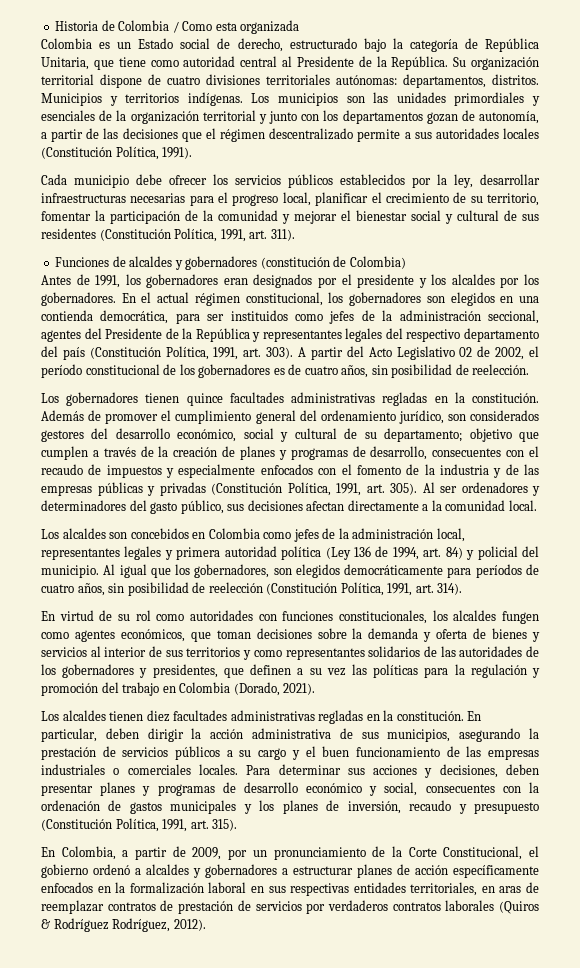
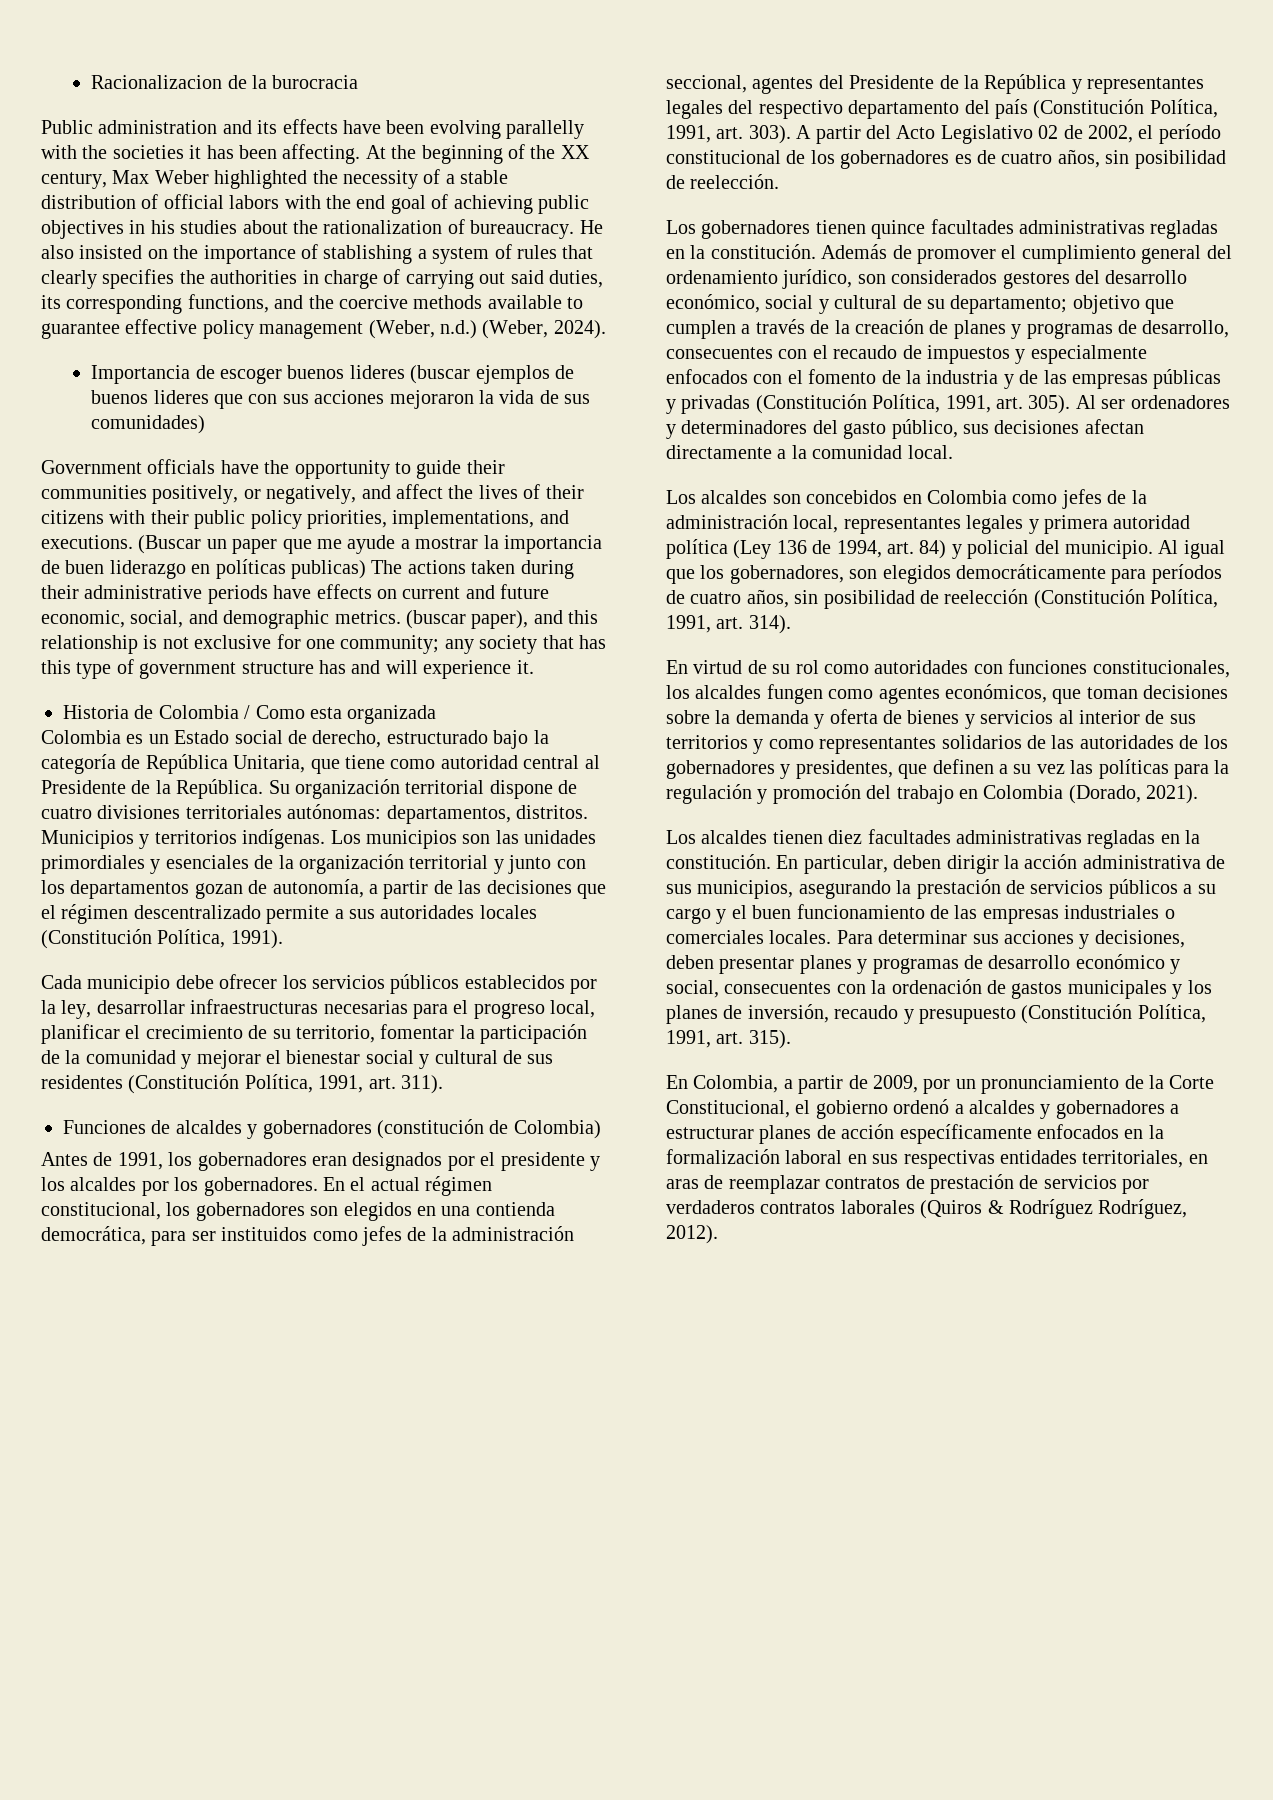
(55, 26) none -> [91,75,359,89] [41,119,585,139] [41,144,590,164] [41,169,509,189] [41,194,589,214] [41,219,603,239] [41,244,594,264] [41,269,603,289] [41,294,584,314] [41,319,606,339] [91,365,575,384] [91,390,591,409] [91,415,206,434] [41,459,505,479] [41,484,584,504] [41,510,569,529] [41,535,602,554] [41,559,574,579] [41,584,550,604] [41,610,599,629] [41,634,606,654] [41,659,534,679] Racionalizacion de la burocracia // Public administration and its effects have been evolving parallelly with the societies it has been affecting. At the beginning of the XX century, Max Weber highlighted the necessity of a stable distribution of official labors with the end goal of achieving public objectives in his studies about the rationalization of bureaucracy. He also insisted on the importance of stablishing a system of rules that clearly specifies the authorities in charge of carrying out said duties, its corresponding functions, and the coercive methods available to guarantee effective policy management (Weber, n.d.) (Weber, 2024). // Importancia de escoger buenos lideres (buscar ejemplos de buenos lideres que con sus acciones mejoraron la vida de sus comunidades) // Government officials have the opportunity to guide their communities positively, or negatively, and affect the lives of their citizens with their public policy priorities, implementations, and executions. (Buscar un paper que me ayude a mostrar la importancia de buen liderazgo en políticas publicas) The actions taken during their administrative periods have effects on current and future economic, social, and demographic metrics. (buscar paper), and this relationship is not exclusive for one community; any society that has this type of government structure has and will experience it. //

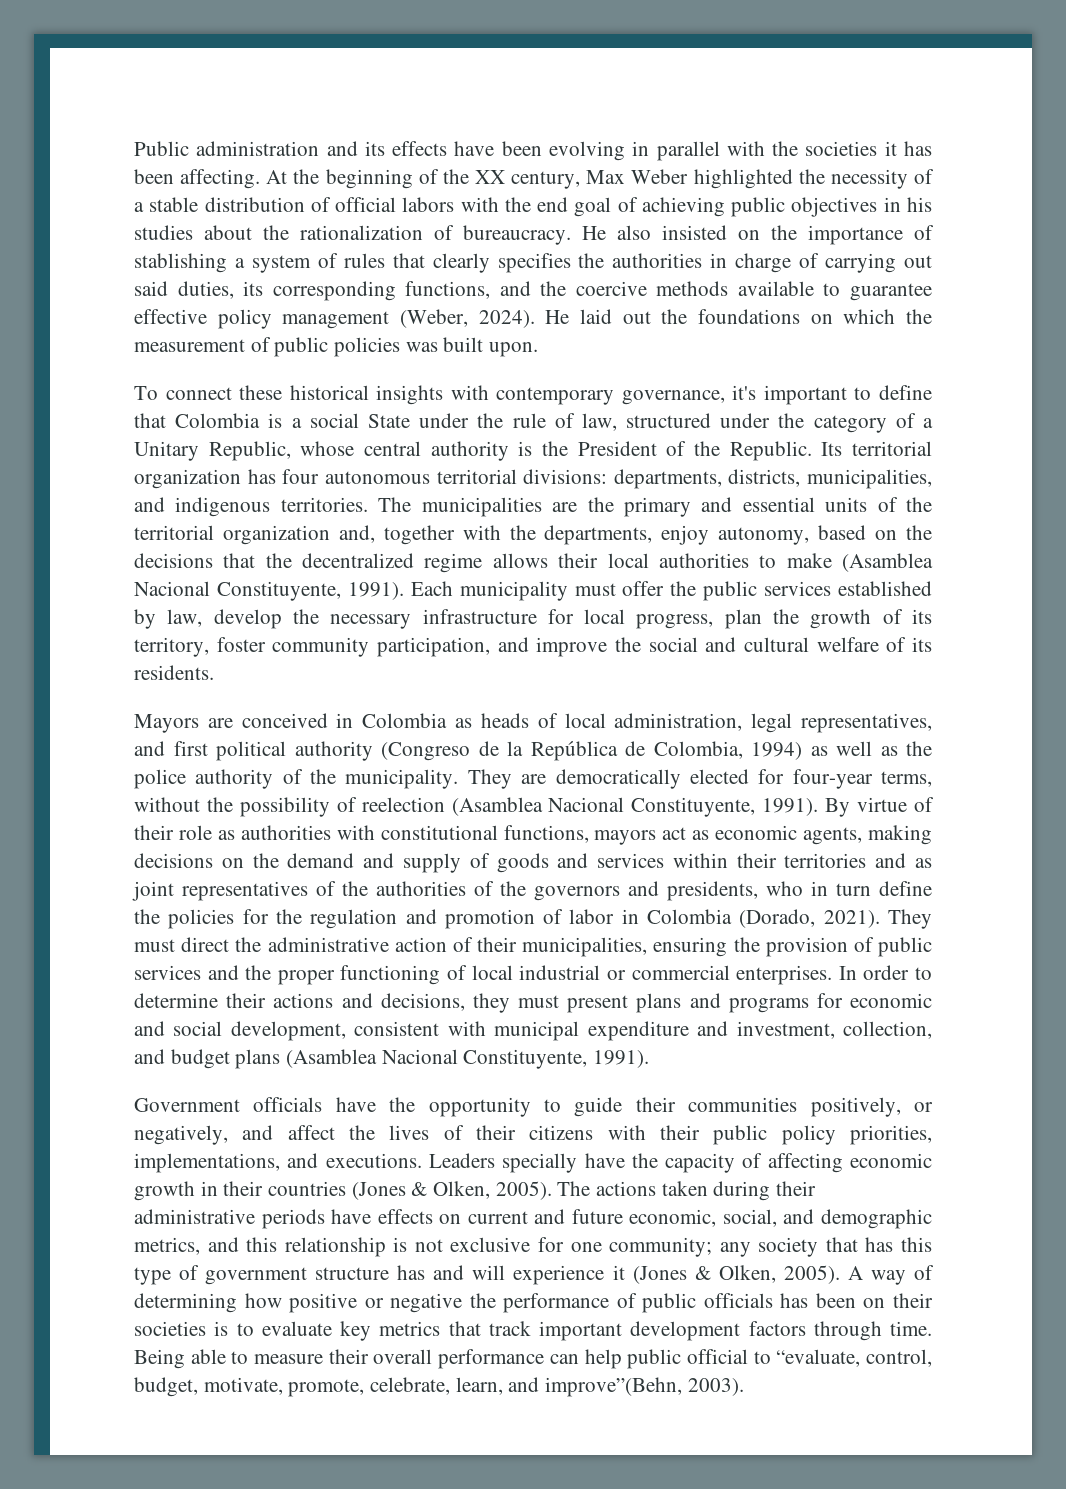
[91,75,359,89] Racionalizacion de la burocracia // -> (134, 148) none
[506,120,585,139] parallelly -> [632,141,720,161] in parallel
[440,320,549,339] n.d.) (Weber, -> (468, 318) none
[91,365,575,384] [91,390,591,409] [91,415,206,434] // Importancia de escoger buenos lideres (buscar ejemplos de buenos lideres que con sus acciones mejoraron la vida de sus comunidades) -> [545,309,932,324] [134,337,539,357] [134,385,932,405] [134,413,933,433] [134,441,932,461] [134,469,932,489] [134,497,932,517] [134,525,932,545] [134,553,934,573] [134,581,932,601] [134,609,932,629] [134,637,932,657] [134,665,214,680] [134,713,932,733] [134,741,932,761] [134,769,933,789] [134,797,934,817] [134,825,932,845] [134,853,933,873] [132,881,932,901] [134,909,932,929] [134,937,932,957] [134,965,932,985] [134,993,932,1013] [134,1021,933,1041] [134,1049,650,1069] He laid out the foundations on which the measurement of public policies was built upon. // To connect these historical insights with contemporary governance, it's important to define that Colombia is a social State under the rule of law, structured under the category of a Unitary Republic, whose central authority is the President of the Republic. Its territorial organization has four autonomous territorial divisions: departments, districts, municipalities, and indigenous territories. The municipalities are the primary and essential units of the territorial organization and, together with the departments, enjoy autonomy, based on the decisions that the decentralized regime allows their local authorities to make (Asamblea Nacional Constituyente, 1991). Each municipality must offer the public services established by law, develop the necessary infrastructure for local progress, plan the growth of its territory, foster community participation, and improve the social and cultural welfare of its residents. // Mayors are conceived in Colombia as heads of local administration, legal representatives, and first political authority (Congreso de la República de Colombia, 1994) as well as the police authority of the municipality. They are democratically elected for four-year terms, without the possibility of reelection (Asamblea Nacional Constituyente, 1991). By virtue of their role as authorities with constitutional functions, mayors act as economic agents, making decisions on the demand and supply of goods and services within their territories and as joint representatives of the authorities of the governors and presidents, who in turn define the policies for the regulation and promotion of labor in Colombia (Dorado, 2021). They must direct the administrative action of their municipalities, ensuring the provision of public services and the proper functioning of local industrial or commercial enterprises. In order to determine their actions and decisions, they must present plans and programs for economic and social development, consistent with municipal expenditure and investment, collection, and budget plans (Asamblea Nacional Constituyente, 1991).
[138,535,602,554] [41,559,366,579] (Buscar un paper que me ayude a mostrar la importancia de buen liderazgo en políticas publicas) -> [428,1153,932,1173] [134,1181,552,1201] Leaders specially have the capacity of affecting economic growth in their countries (Jones & Olken, 2005).
[334,610,529,629] metrics. (buscar paper), -> [134,1237,200,1255] metrics,
[516,660,534,674] [63,705,437,724] [41,730,549,749] [41,754,600,774] [41,779,578,799] [41,804,588,824] [41,829,597,849] [41,854,586,874] [41,879,606,899] [41,904,537,924] [41,929,283,949] [41,974,598,994] [41,999,596,1019] [41,1024,588,1044] [41,1050,554,1069] [41,1074,443,1094] [63,1119,601,1139] [41,1152,600,1171] [41,1176,493,1196] [41,1202,555,1221] [41,1226,575,1246] [666,74,1205,94] [666,99,1218,119] [666,124,1221,144] [666,149,1226,169] [666,174,780,189] [666,219,1219,239] [666,244,1232,264] [666,269,1188,289] [666,294,1175,314] [666,319,1230,339] [666,345,1147,364] [666,369,1222,389] [666,394,1230,414] [666,419,1144,439] [666,445,953,459] [666,489,1147,509] [666,514,1191,534] [666,539,1225,559] [666,564,1222,584] [666,589,1219,609] [666,615,791,634] [666,659,1230,678] [666,684,1229,704] [666,709,1196,729] [666,735,1228,754] [666,759,1230,779] [666,784,1199,804] [666,829,1201,849] [666,854,1226,874] [666,879,1216,899] [666,904,1175,924] [666,930,1185,949] [666,954,1181,974] [666,979,1212,999] [666,1004,1206,1024] [666,1030,791,1049] [666,1075,1215,1094] [666,1099,1180,1119] [666,1124,1164,1144] [666,1149,1208,1169] [666,1174,1150,1194] [666,1199,1188,1219] [666,1225,718,1244] it. // Historia de Colombia / Como esta organizada // Colombia es un Estado social de derecho, estructurado bajo la categoría de República Unitaria, que tiene como autoridad central al Presidente de la República. Su organización territorial dispone de cuatro divisiones territoriales autónomas: departamentos, distritos. Municipios y territorios indígenas. Los municipios son las unidades primordiales y esenciales de la organización territorial y junto con los departamentos gozan de autonomía, a partir de las decisiones que el régimen descentralizado permite a sus autoridades locales (Constitución Política, 1991). // Cada municipio debe ofrecer los servicios públicos establecidos por la ley, desarrollar infraestructuras necesarias para el progreso local, planificar el crecimiento de su territorio, fomentar la participación de la comunidad y mejorar el bienestar social y cultural de sus residentes (Constitución Política, 1991, art. 311). // Funciones de alcaldes y gobernadores (constitución de Colombia) // Antes de 1991, los gobernadores eran designados por el presidente y los alcaldes por los gobernadores. En el actual régimen constitucional, los gobernadores son elegidos en una contienda democrática, para ser instituidos como jefes de la administración seccional, agentes del Presidente de la República y representantes legales del respectivo departamento del país (Constitución Política, 1991, art. 303). A partir del Acto Legislativo 02 de 2002, el período constitucional de los gobernadores es de cuatro años, sin posibilidad de reelección. // Los gobernadores tienen quince facultades administrativas regladas en la constitución. Además de promover el cumplimiento general del ordenamiento jurídico, son considerados gestores del desarrollo económico, social y cultural de su departamento; objetivo que cumplen a través de la creación de planes y programas de desarrollo, consecuentes con el recaudo de impuestos y especialmente enfocados con el fomento de la industria y de las empresas públicas y privadas (Constitución Política, 1991, art. 305). Al ser ordenadores y determinadores del gasto público, sus decisiones afectan directamente a la comunidad local. // Los alcaldes son concebidos en Colombia como jefes de la administración local, representantes legales y primera autoridad política (Ley 136 de 1994, art. 84) y policial del municipio. Al igual que los gobernadores, son elegidos democráticamente para períodos de cuatro años, sin posibilidad de reelección (Constitución Política, 1991, art. 314). // En virtud de su rol como autoridades con funciones constitucionales, los alcaldes fungen como agentes económicos, que toman decisiones sobre la demanda y oferta de bienes y servicios al interior de sus territorios y como representantes solidarios de las autoridades de los gobernadores y presidentes, que definen a su vez las políticas para la regulación y promoción del trabajo en Colombia (Dorado, 2021). // Los alcaldes tienen diez facultades administrativas regladas en la constitución. En particular, deben dirigir la acción administrativa de sus municipios, asegurando la prestación de servicios públicos a su cargo y el buen funcionamiento de las empresas industriales o comerciales locales. Para determinar sus acciones y decisiones, deben presentar planes y programas de desarrollo económico y social, consecuentes con la ordenación de gastos municipales y los planes de inversión, recaudo y presupuesto (Constitución Política, 1991, art. 315). // En Colombia, a partir de 2009, por un pronunciamiento de la Corte Constitucional, el gobierno ordenó a alcaldes y gobernadores a estructurar planes de acción específicamente enfocados en la formalización laboral en sus respectivas entidades territoriales, en aras de reemplazar contratos de prestación de servicios por verdaderos contratos laborales (Quiros & Rodríguez Rodríguez, 2012). -> [612,1265,934,1285] [134,1293,934,1313] [134,1321,932,1341] [134,1349,933,1369] [134,1377,744,1397] it (Jones & Olken, 2005). A way of determining how positive or negative the performance of public officials has been on their societies is to evaluate key metrics that track important development factors through time. Being able to measure their overall performance can help public official to “evaluate, control, budget, motivate, promote, celebrate, learn, and improve”(Behn, 2003).

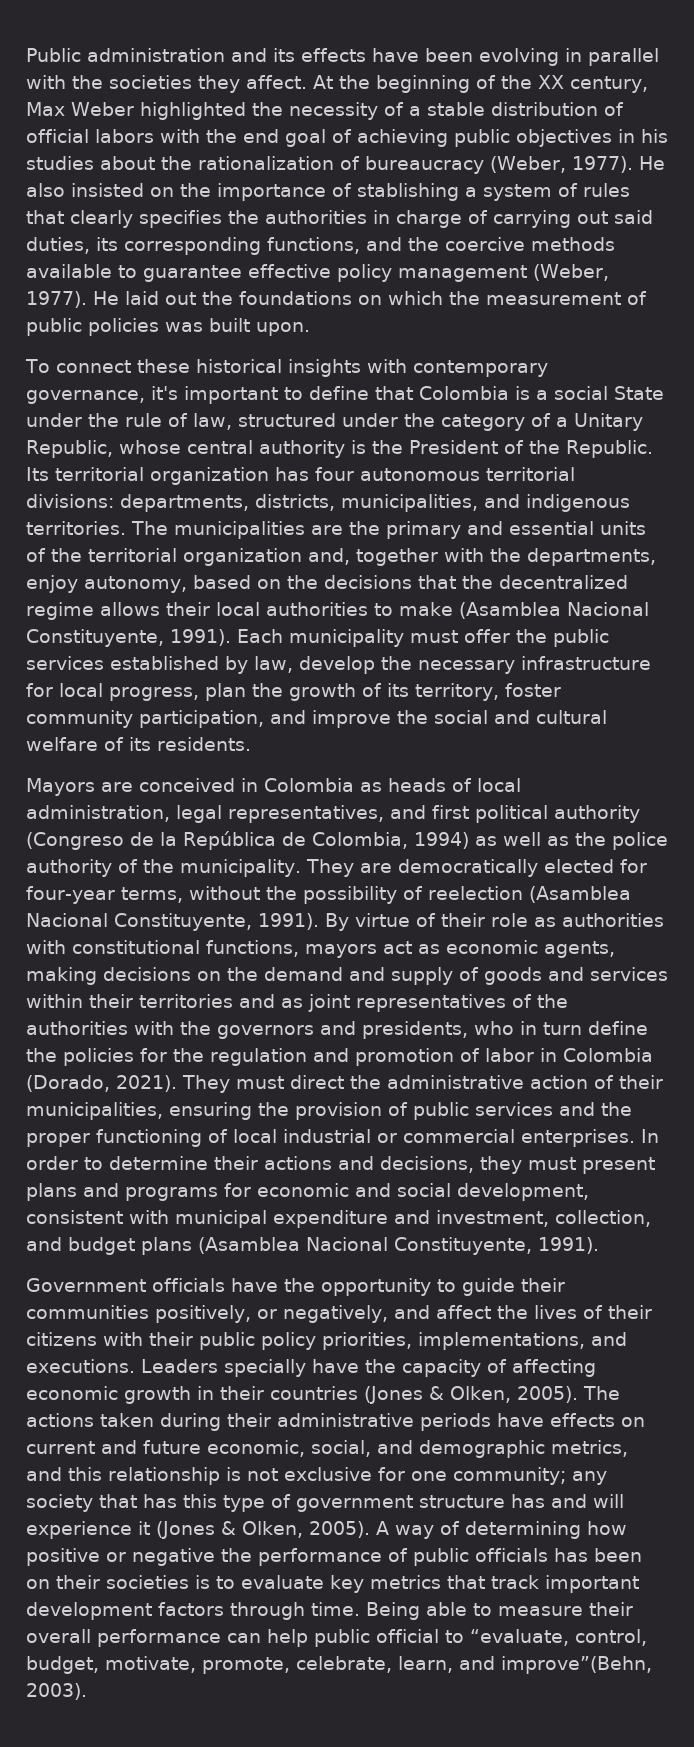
[884,141,933,156] [134,169,261,189] it has been affecting. -> [198,75,307,93] they affect.
[463,225,571,245] bureaucracy. -> [365,156,633,174] bureaucracy (Weber, 1977).
[478,310,535,328] 2024). -> [26,291,87,308] 1977).
[474,881,494,896] of -> [134,1021,174,1035] with

